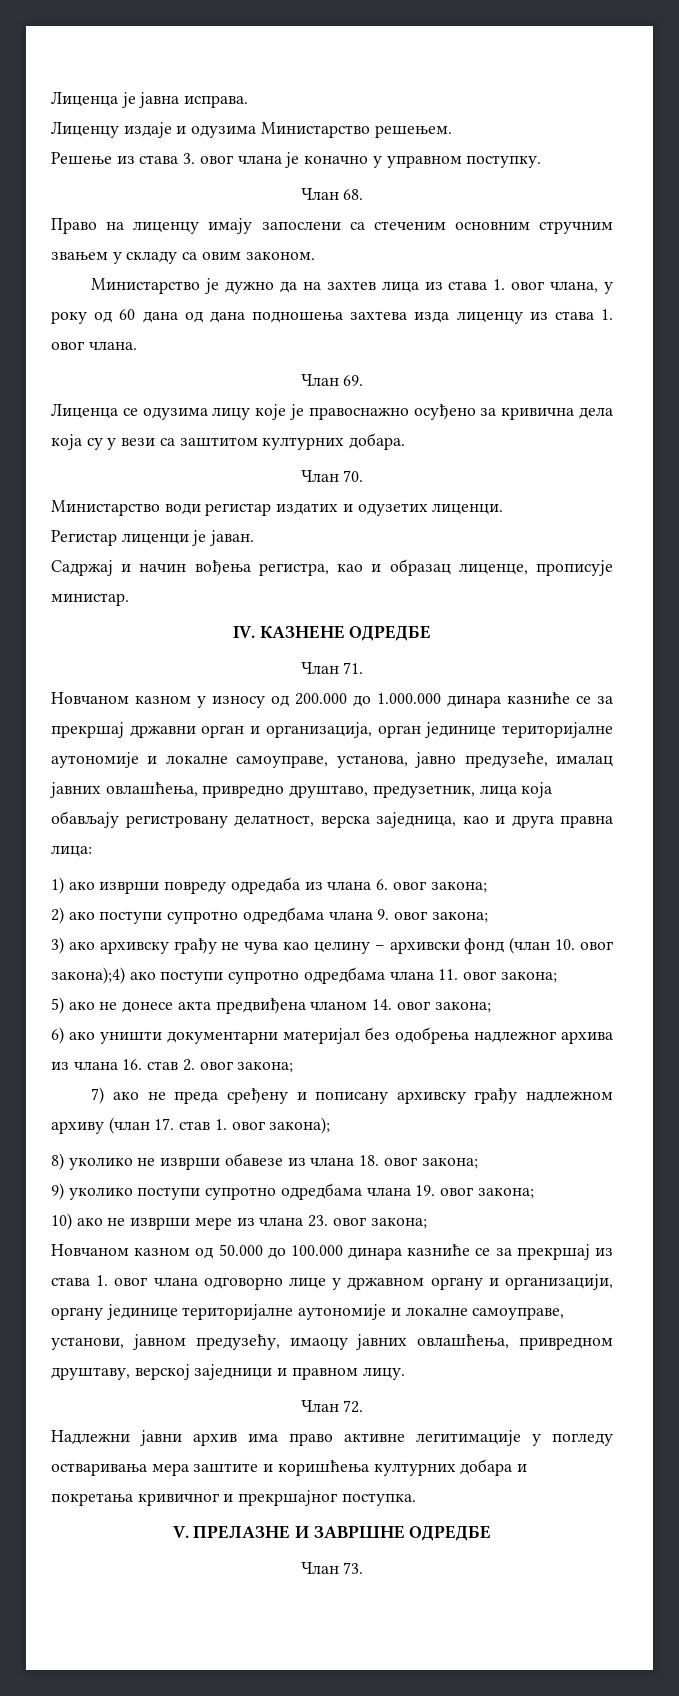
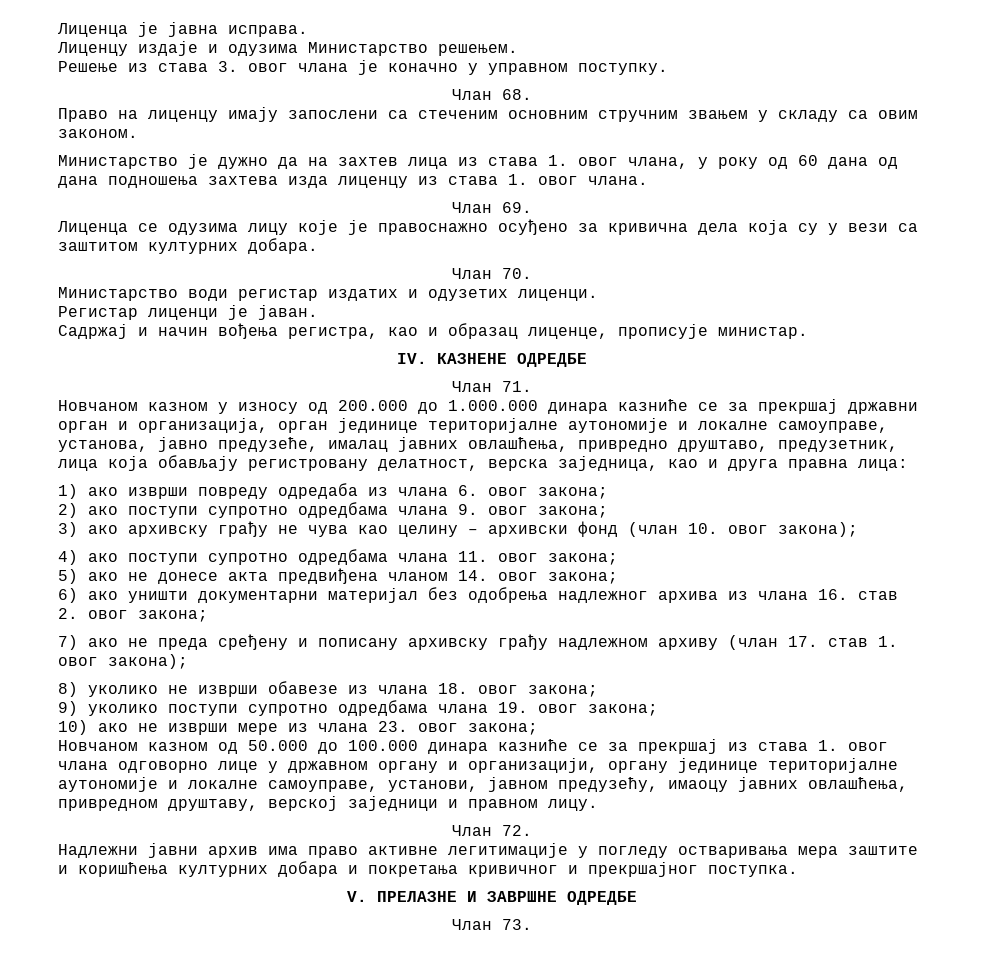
[51,967,125,984] закона);4) -> [778,522,858,537] [58,550,78,565] закона); // 4)

